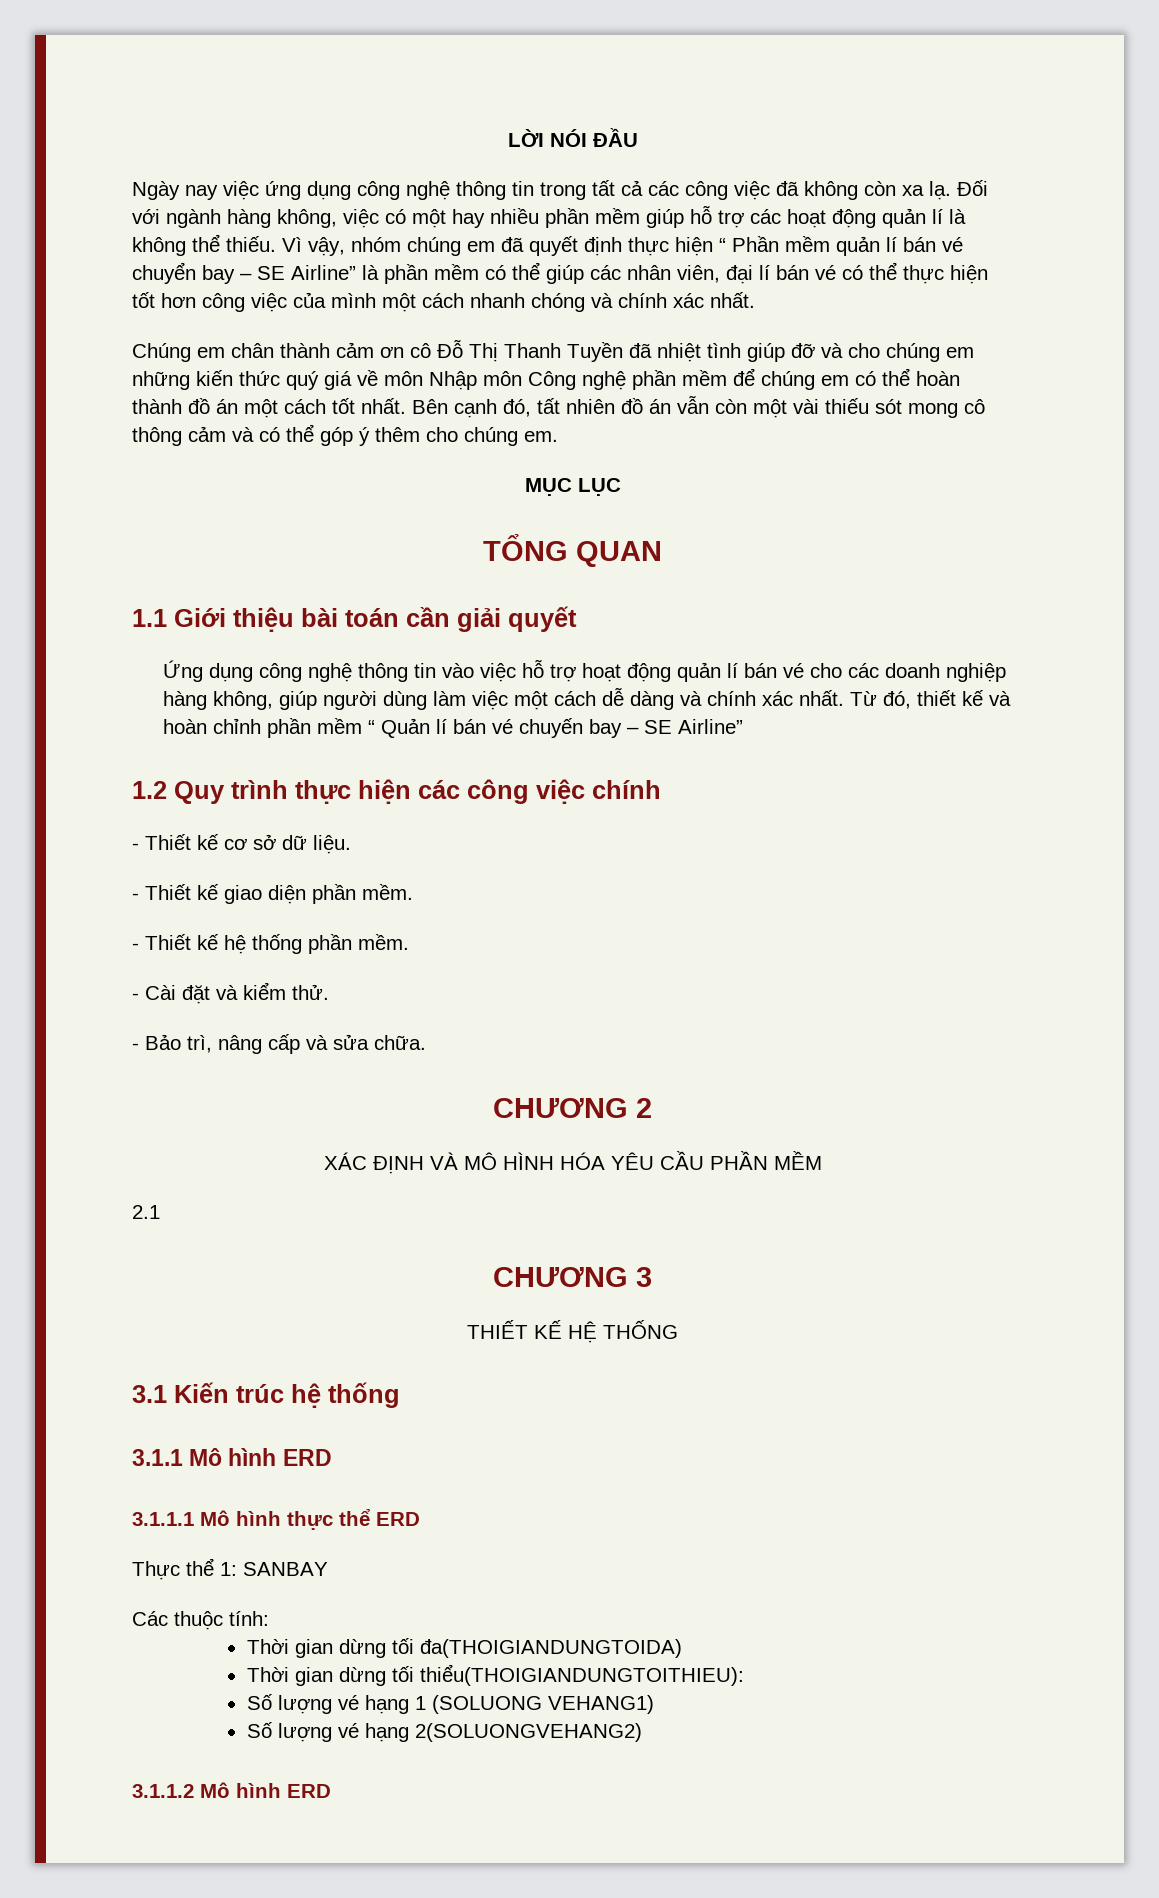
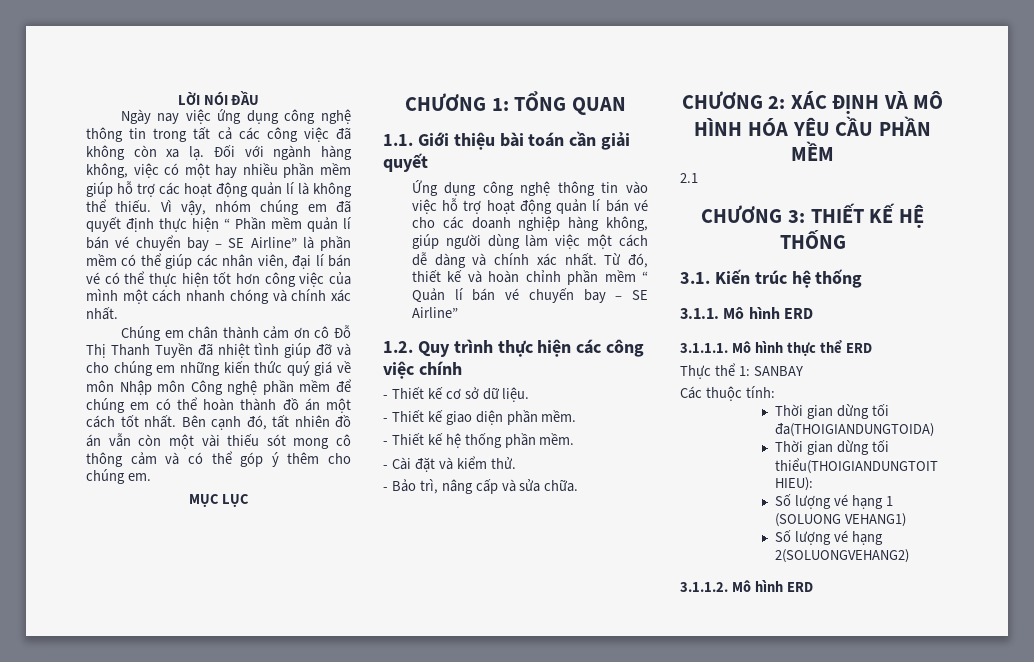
(621, 487) none -> [405,93,509,111] CHƯƠNG 1:
[132,609,167,627] 1.1 -> [383,134,413,146] 1.1.
[132,781,167,799] 1.2 -> [383,341,413,353] 1.2.
[636,1098,652,1118] 2 // -> [768,96,786,109] 2:
[636,1267,652,1287] 3 // -> [787,210,805,223] 3:
[132,1385,167,1403] 3.1 -> [680,272,710,284] 3.1.
[132,1449,183,1466] 3.1.1 -> [680,308,719,319] 3.1.1.
[132,1512,194,1526] 3.1.1.1 -> [680,343,728,353] 3.1.1.1.
[132,1784,194,1798] 3.1.1.2 -> [680,582,728,592] 3.1.1.2.

